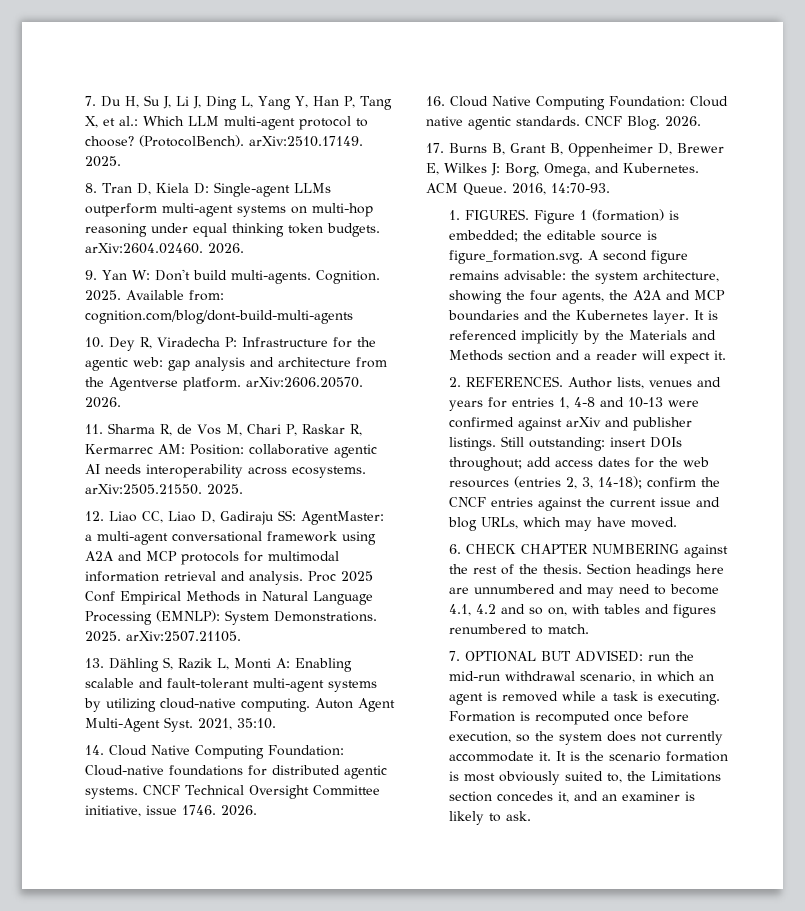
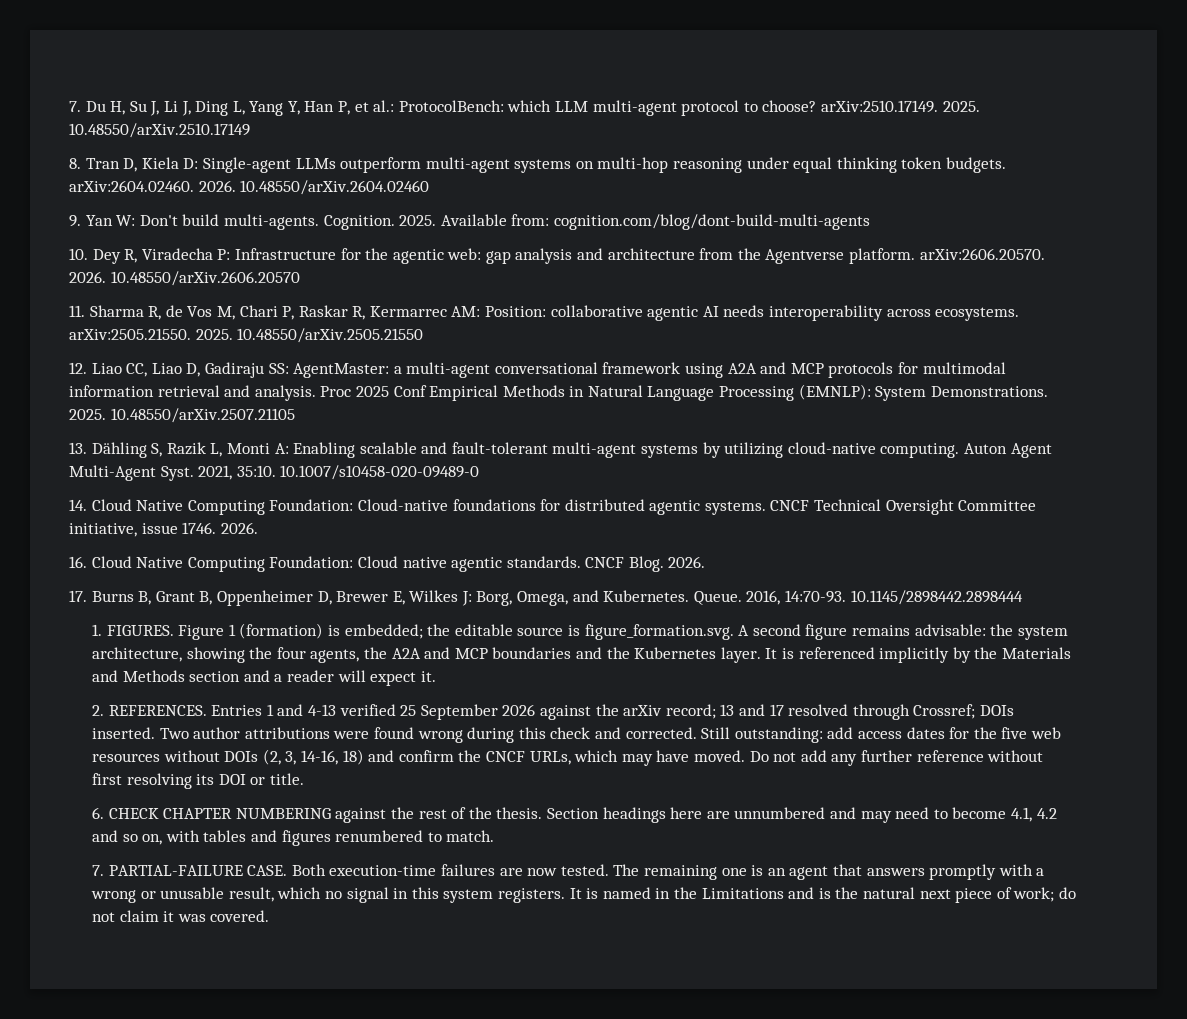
[359,96,392,110] [85,116,184,128] Tang X, et al.: Which -> [354,100,552,112] et al.: ProtocolBench: which
[139,135,244,147] (ProtocolBench). -> (817, 106) none
(121, 161) none -> [69,123,250,138] 10.48550/arXiv.2510.17149
(244, 248) none -> [240,180,430,195] 10.48550/arXiv.2604.02460
(121, 402) none -> [110,271,300,286] 10.48550/arXiv.2606.20570
(243, 489) none -> [237,328,424,343] 10.48550/arXiv.2505.21550
[126,631,241,642] arXiv:2507.21105. -> [110,408,295,423] 10.48550/arXiv.2507.21105
(276, 723) none -> [280,465,480,480] 10.1007/s10458-020-09489-0
[426,183,458,193] ACM -> (690, 596) none
(610, 188) none -> [850,590,1023,605] 10.1145/2898442.2898444
[568,377,722,389] [449,397,700,411] [449,417,693,431] [449,436,683,451] [449,457,523,471] Author lists, venues and years for entries 1, 4-8 and 10-13 were confirmed against arXiv and publisher listings. Still outstanding: insert DOIs throughout; -> [211,704,1014,720] [92,727,823,743] Entries 1 and 4-13 verified 25 September 2026 against the arXiv record; 13 and 17 resolved through Crossref; DOIs inserted. Two author attributions were found wrong during this check and corrected. Still outstanding:
(679, 462) none -> [1001,727,1028,739] five
[514,476,721,489] [449,497,721,511] [448,517,478,531] (entries 2, 3, 14-18); confirm the CNCF entries against the current issue and blog -> [163,749,526,765] without DOIs (2, 3, 14-16, 18) and confirm the CNCF
(678, 522) none -> [749,750,1044,766] [92,773,305,789] Do not add any further reference without first resolving its DOI or title.
[465,650,695,662] [449,671,715,683] [449,691,721,705] [449,711,690,725] [449,731,724,745] [449,751,729,762] [449,771,722,785] [449,791,696,803] [449,811,532,825] OPTIONAL BUT ADVISED: run the mid-run withdrawal scenario, in which an agent is removed while a task is executing. Formation is recomputed once before execution, so the system does not currently accommodate it. It is the scenario formation is most obviously suited to, the Limitations section concedes it, and an examiner is likely to ask. -> [108,864,1045,880] [91,887,1076,903] [92,910,270,922] PARTIAL-FAILURE CASE. Both execution-time failures are now tested. The remaining one is an agent that answers promptly with a wrong or unusable result, which no signal in this system registers. It is named in the Limitations and is the natural next piece of work; do not claim it was covered.

